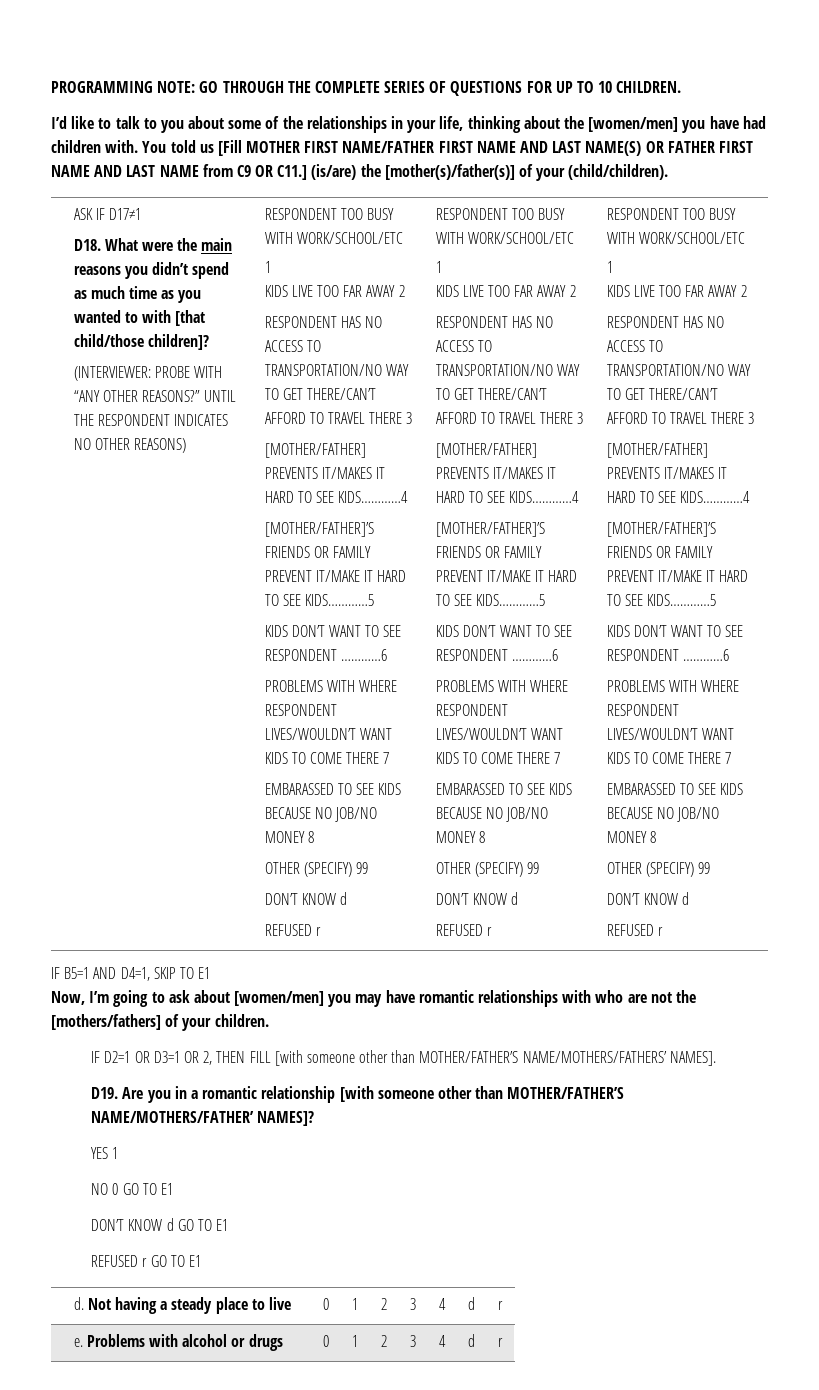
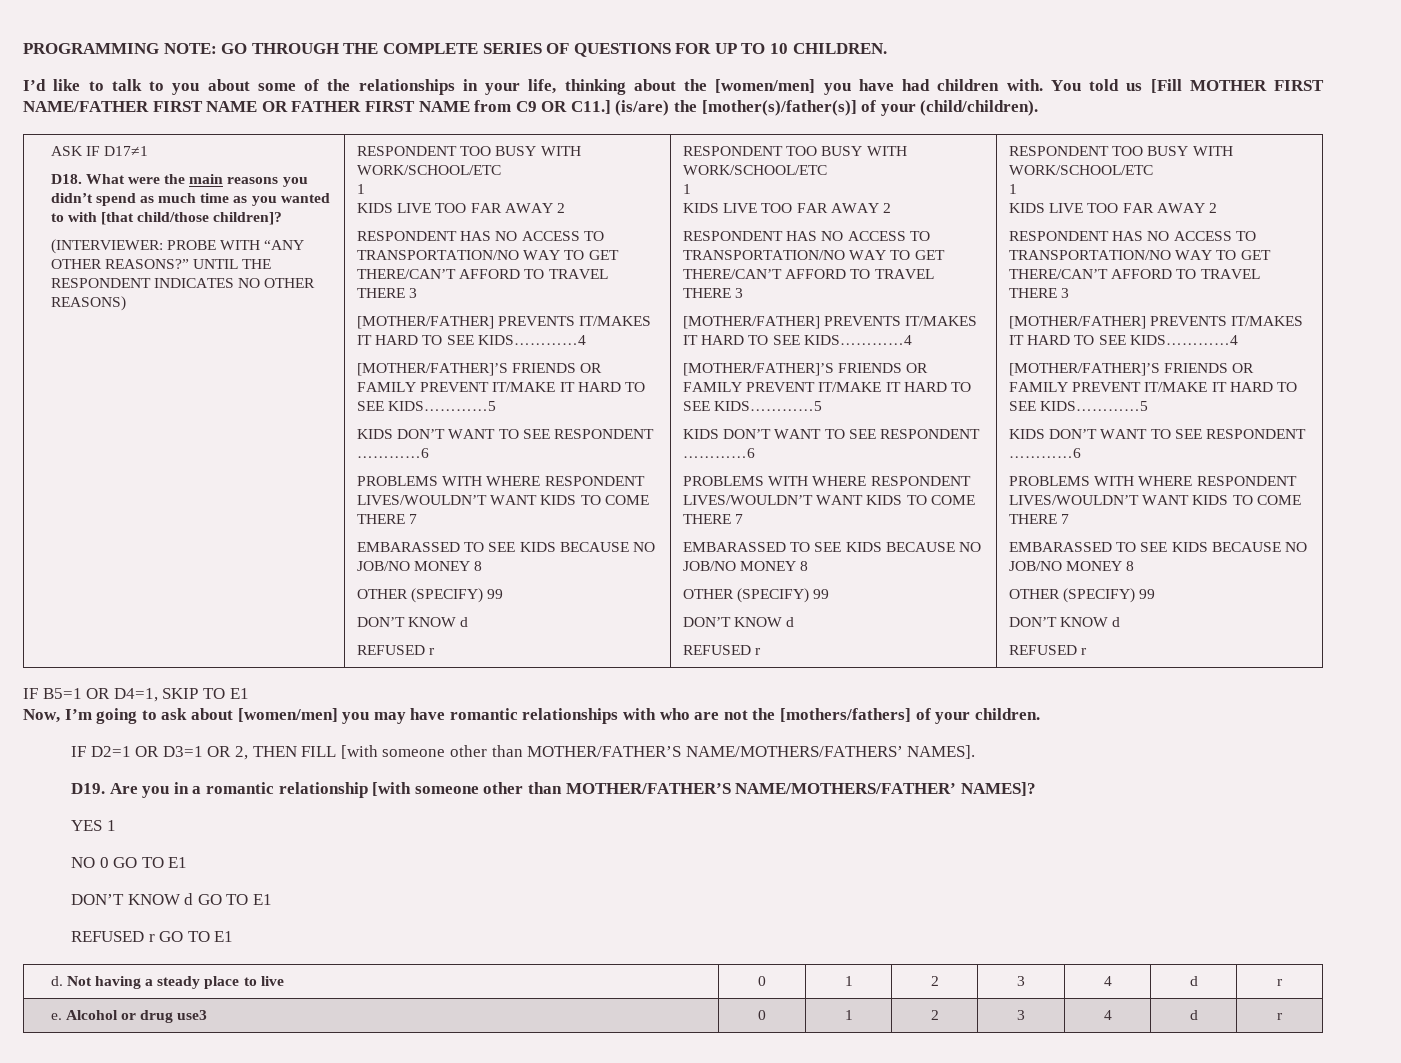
[520,141,642,156] AND LAST NAME(S) -> (258, 106) none
[94,165,199,177] AND LAST NAME -> (470, 106) none
[93,967,117,979] AND -> [86,688,111,699] OR
[86,1334,283,1351] Problems with alcohol or drugs -> [65,1010,208,1023] Alcohol or drug use3

